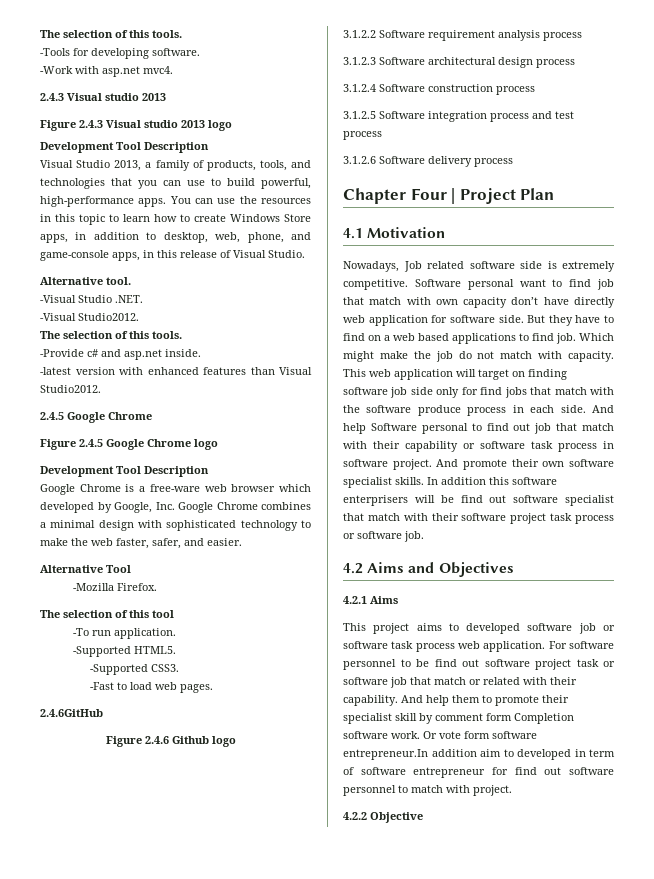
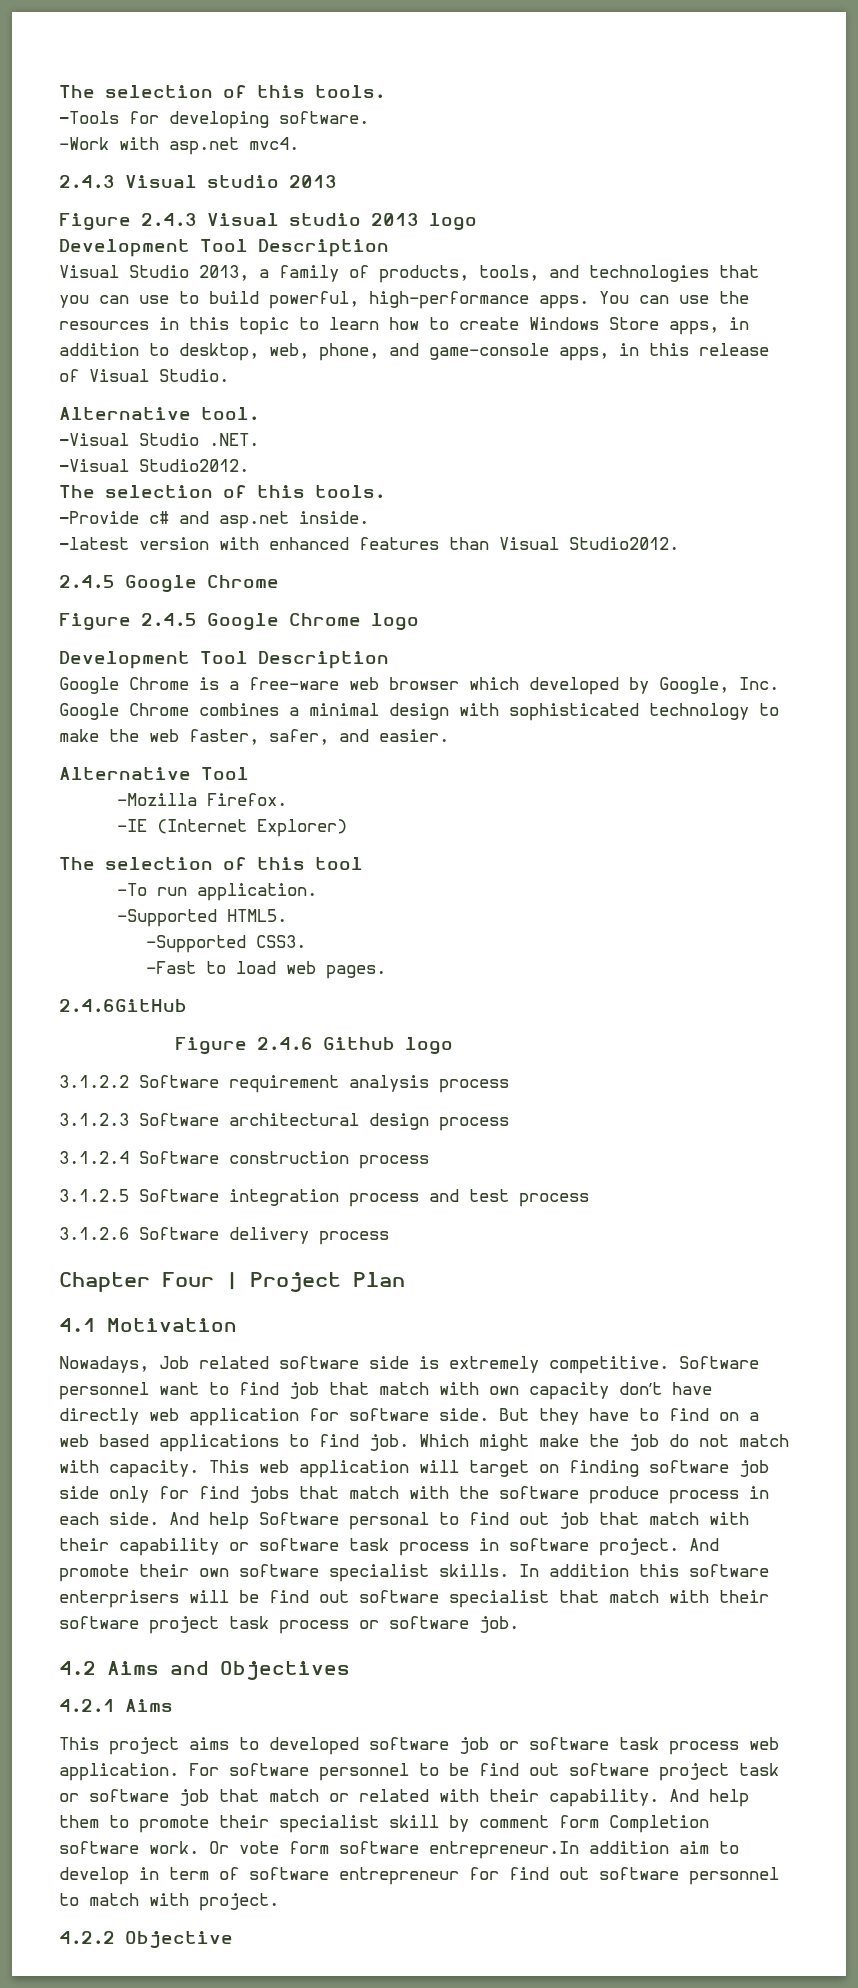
(158, 587) none -> [117,819,348,837] // -IE (Internet Explorer)
[467,279,514,290] personal -> [59,1382,149,1400] personnel
[517,749,571,760] developed -> [59,1867,129,1885] develop

